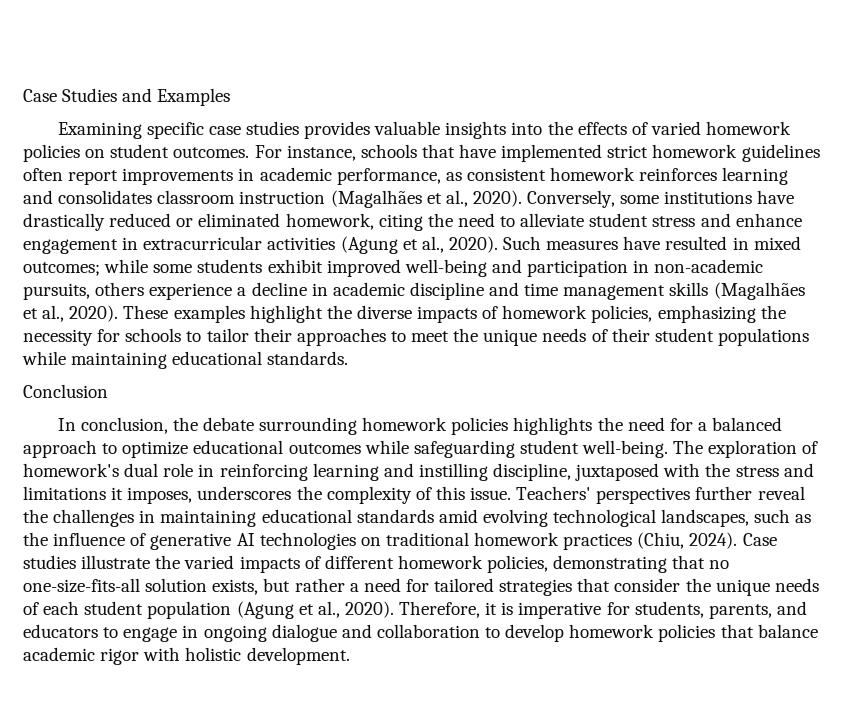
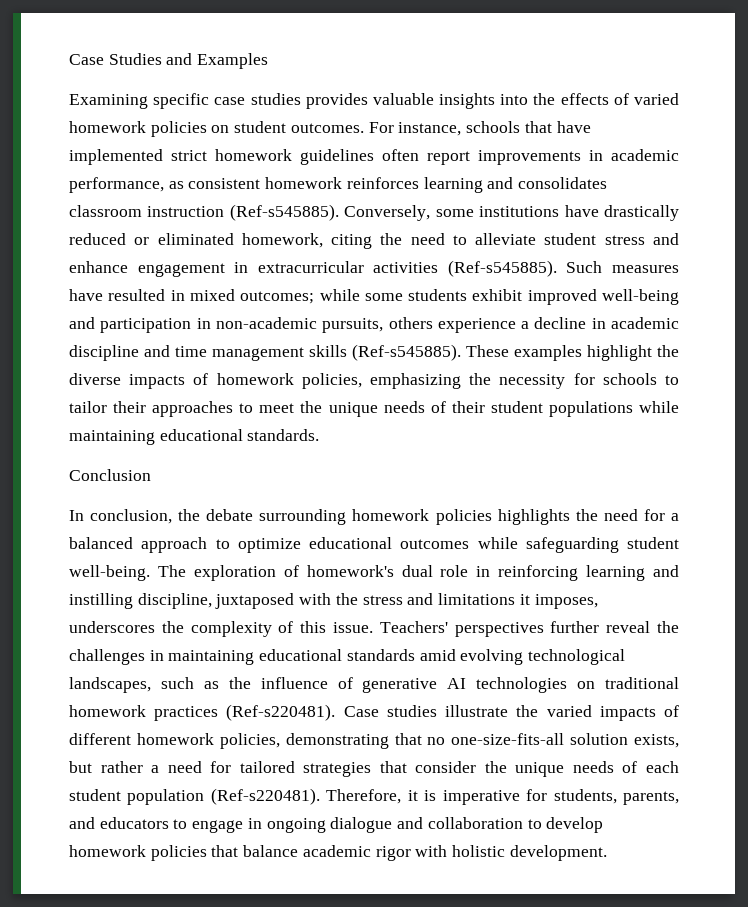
[330,190,522,208] (Magalhães et al., 2020). -> [229,204,339,221] (Ref-s545885).
[340,236,498,254] (Agung et al., 2020). -> [447,260,557,277] (Ref-s545885).
[713,282,805,300] [23,305,119,322] (Magalhães et al., 2020). -> [352,344,461,361] (Ref-s545885).
[637,532,738,549] (Chiu, 2024). -> [226,704,336,721] (Ref-s220481).
[236,601,394,619] (Agung et al., 2020). -> [210,788,320,805] (Ref-s220481).

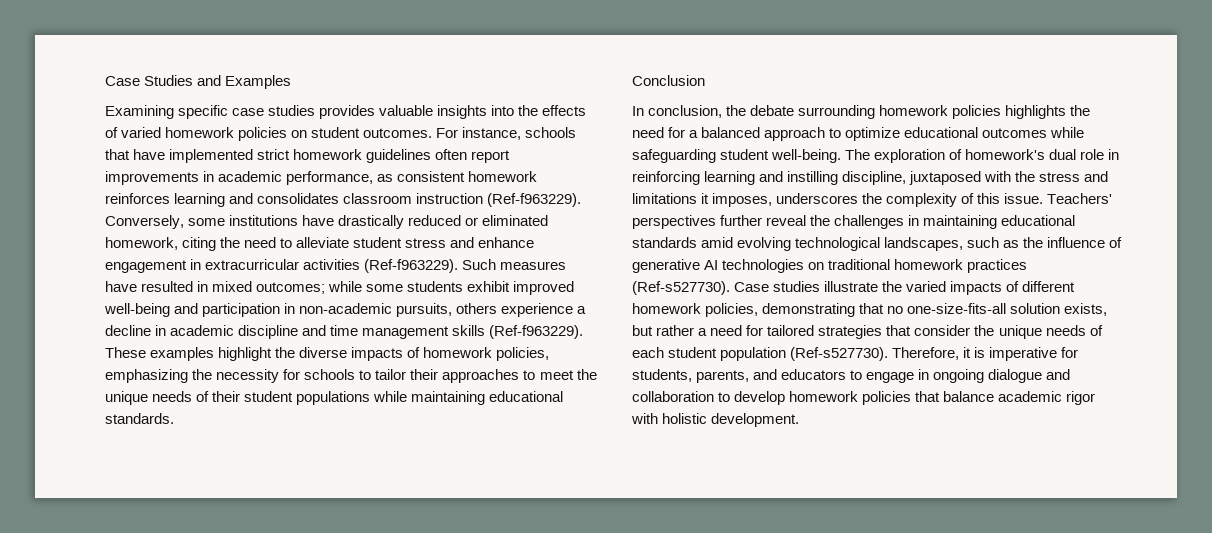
[229,204,339,221] (Ref-s545885). -> [487,193,582,207] (Ref-f963229).
[447,260,557,277] (Ref-s545885). -> [364,259,459,273] (Ref-f963229).
[352,344,461,361] (Ref-s545885). -> [489,325,584,339] (Ref-f963229).
[226,704,336,721] (Ref-s220481). -> [632,281,730,295] (Ref-s527730).
[210,788,320,805] (Ref-s220481). -> [790,347,889,361] (Ref-s527730).

